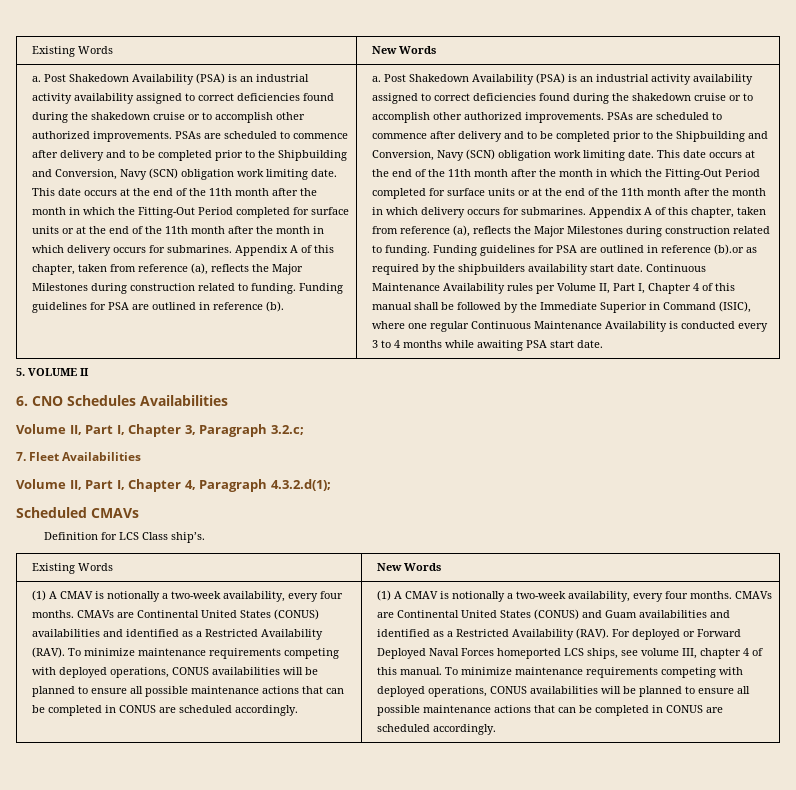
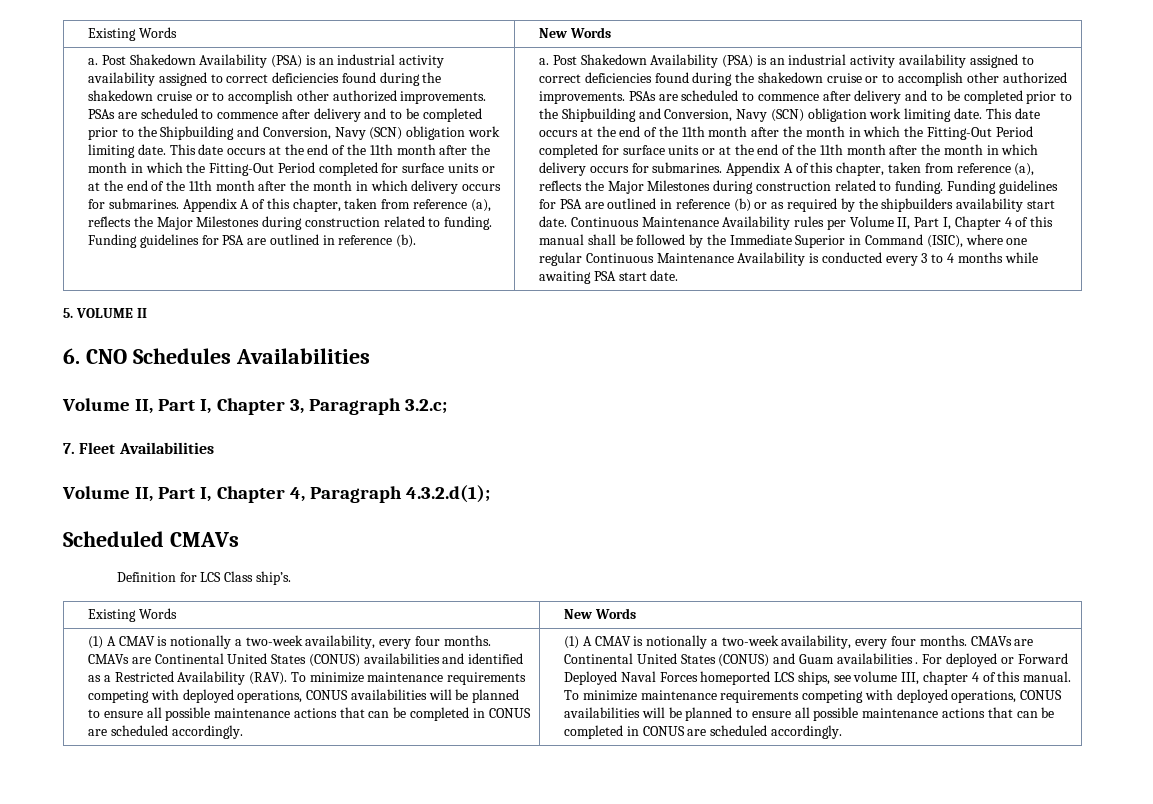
[713,244,744,255] (b).or -> [733,198,768,212] (b) or
[709,610,730,618] [376,628,609,640] and identified as a Restricted Availability (RAV). -> [915,662,919,664] .

